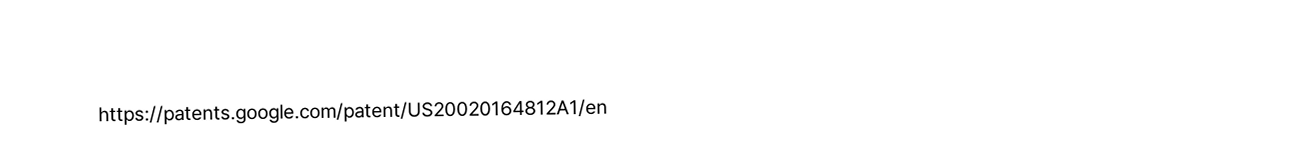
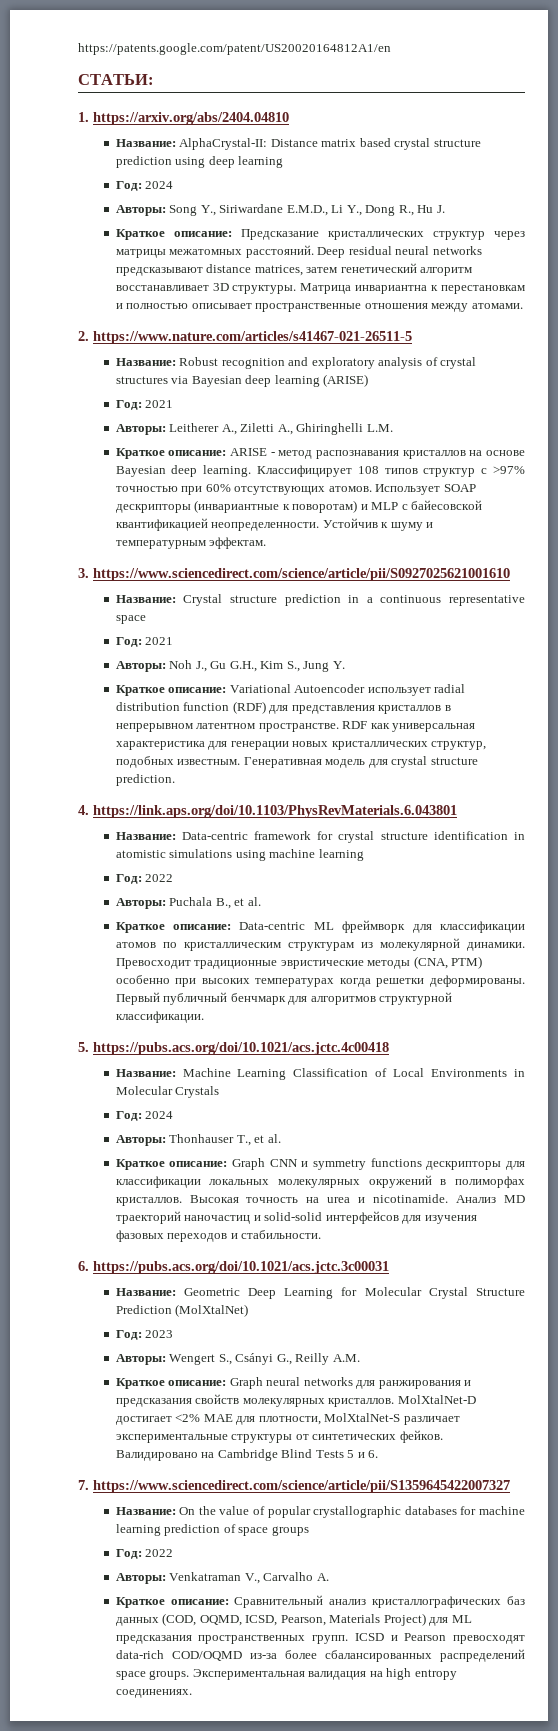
(608, 112) none -> [78,74,154,85] [78,112,289,125] [115,138,481,150] [115,156,284,168] [115,181,174,191] [115,204,445,216] [115,229,525,240] [115,245,482,258] [115,263,473,276] [115,283,525,294] [115,303,523,312] [78,331,412,344] [115,357,477,369] [115,374,369,387] [115,400,174,410] [115,423,393,435] [115,448,526,459] [115,465,526,477] [115,484,476,495] [115,500,483,513] [115,518,434,531] [115,537,267,549] [78,568,510,581] [115,594,526,606] [115,615,146,624] [115,637,174,647] [115,660,345,672] [115,684,466,696] [115,701,451,714] [115,721,476,732] [115,741,487,750] [115,756,478,768] [115,774,175,786] [78,805,457,818] [115,831,525,843] [115,849,364,861] [115,874,174,884] [115,897,261,909] [115,920,525,933] [115,938,525,951] [115,956,483,969] [115,975,525,987] [115,992,453,1005] [115,1011,204,1023] [78,1042,389,1055] [115,1068,525,1080] [115,1086,220,1098] [115,1111,174,1121] [115,1134,281,1146] [115,1158,526,1170] [115,1175,525,1188] [115,1194,526,1206] [115,1211,477,1224] [115,1230,322,1242] [78,1261,389,1274] [115,1287,525,1299] [115,1304,249,1317] [115,1330,174,1340] [115,1353,360,1365] [115,1377,472,1389] [115,1394,476,1407] [115,1413,460,1425] [115,1430,443,1443] [115,1449,379,1461] [78,1480,510,1493] [115,1506,525,1518] [115,1524,309,1536] [115,1549,174,1559] [115,1572,329,1584] [115,1595,525,1608] [115,1613,472,1626] [115,1633,525,1644] [115,1649,525,1662] [115,1668,457,1680] [115,1689,192,1698] // СТАТЬИ: // 1. https://arxiv.org/abs/2404.04810 // Название: AlphaCrystal-II: Distance matrix based crystal structure prediction using deep learning // Год: 2024 // Авторы: Song Y., Siriwardane E.M.D., Li Y., Dong R., Hu J. // Краткое описание: Предсказание кристаллических структур через матрицы межатомных расстояний. Deep residual neural networks предсказывают distance matrices, затем генетический алгоритм восстанавливает 3D структуры. Матрица инвариантна к перестановкам и полностью описывает пространственные отношения между атомами. // 2. https://www.nature.com/articles/s41467-021-26511-5 // Название: Robust recognition and exploratory analysis of crystal structures via Bayesian deep learning (ARISE) // Год: 2021 // Авторы: Leitherer A., Ziletti A., Ghiringhelli L.M. // Краткое описание: ARISE - метод распознавания кристаллов на основе Bayesian deep learning. Классифицирует 108 типов структур с >97% точностью при 60% отсутствующих атомов. Использует SOAP дескрипторы (инвариантные к поворотам) и MLP с байесовской квантификацией неопределенности. Устойчив к шуму и температурным эффектам. // 3. https://www.sciencedirect.com/science/article/pii/S0927025621001610 // Название: Crystal structure prediction in a continuous representative space // Год: 2021 // Авторы: Noh J., Gu G.H., Kim S., Jung Y. // Краткое описание: Variational Autoencoder использует radial distribution function (RDF) для представления кристаллов в непрерывном латентном пространстве. RDF как универсальная характеристика для генерации новых кристаллических структур, подобных известным. Генеративная модель для crystal structure prediction. // 4. https://link.aps.org/doi/10.1103/PhysRevMaterials.6.043801 // Название: Data-centric framework for crystal structure identification in atomistic simulations using machine learning // Год: 2022 // Авторы: Puchala B., et al. // Краткое описание: Data-centric ML фреймворк для классификации атомов по кристаллическим структурам из молекулярной динамики. Превосходит традиционные эвристические методы (CNA, PTM) особенно при высоких температурах когда решетки деформированы. Первый публичный бенчмарк для алгоритмов структурной классификации. // 5. https://pubs.acs.org/doi/10.1021/acs.jctc.4c00418 // Название: Machine Learning Classification of Local Environments in Molecular Crystals // Год: 2024 // Авторы: Thonhauser T., et al. // Краткое описание: Graph CNN и symmetry functions дескрипторы для классификации локальных молекулярных окружений в полиморфах кристаллов. Высокая точность на urea и nicotinamide. Анализ MD траекторий наночастиц и solid-solid интерфейсов для изучения фазовых переходов и стабильности. // 6. https://pubs.acs.org/doi/10.1021/acs.jctc.3c00031 // Название: Geometric Deep Learning for Molecular Crystal Structure Prediction (MolXtalNet) // Год: 2023 // Авторы: Wengert S., Csányi G., Reilly A.M. // Краткое описание: Graph neural networks для ранжирования и предсказания свойств молекулярных кристаллов. MolXtalNet-D достигает <2% MAE для плотности, MolXtalNet-S различает экспериментальные структуры от синтетических фейков. Валидировано на Cambridge Blind Tests 5 и 6. // 7. https://www.sciencedirect.com/science/article/pii/S1359645422007327 // Название: On the value of popular crystallographic databases for machine learning prediction of space groups // Год: 2022 // Авторы: Venkatraman V., Carvalho A. // Краткое описание: Сравнительный анализ кристаллографических баз данных (COD, OQMD, ICSD, Pearson, Materials Project) для ML предсказания пространственных групп. ICSD и Pearson превосходят data-rich COD/OQMD из-за более сбалансированных распределений space groups. Экспериментальная валидация на high entropy соединениях.

